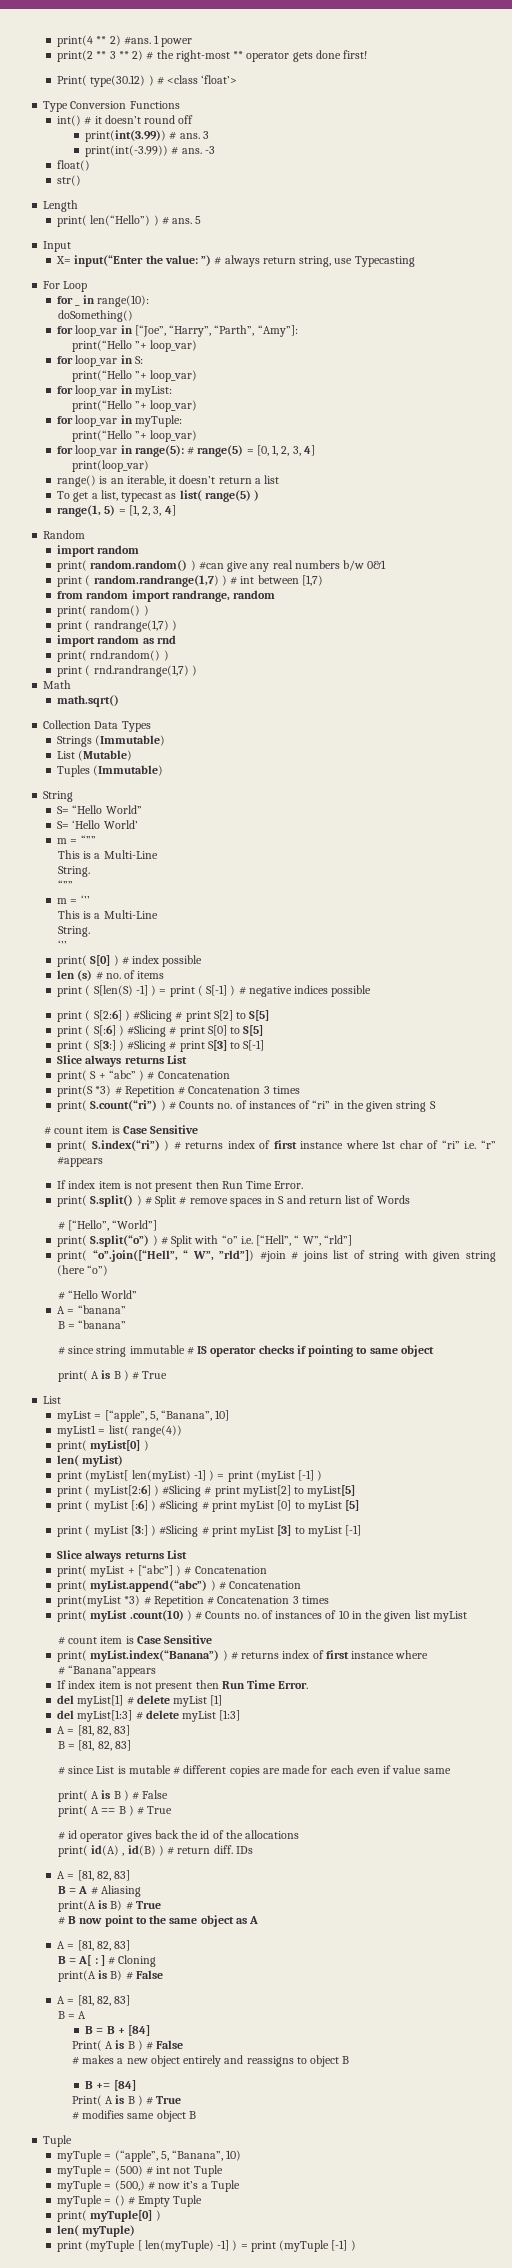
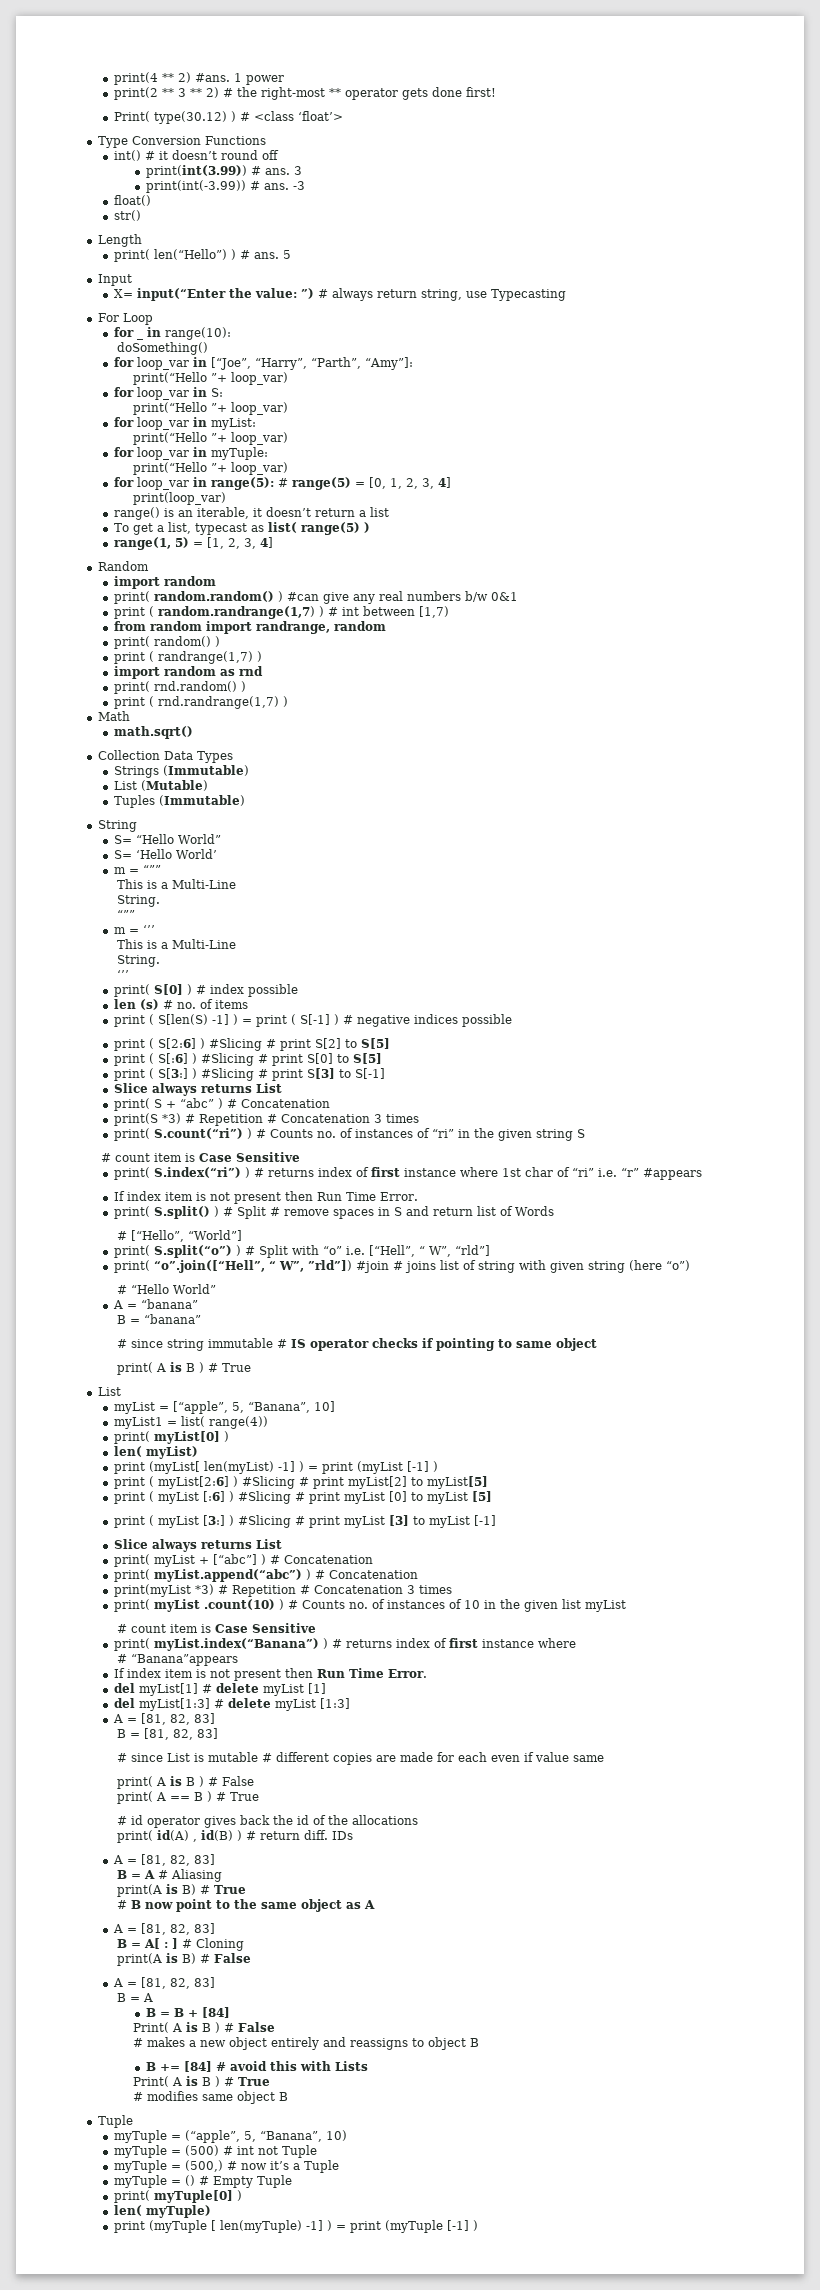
(136, 2085) none -> [215,2061,368,2071] # avoid this with Lists

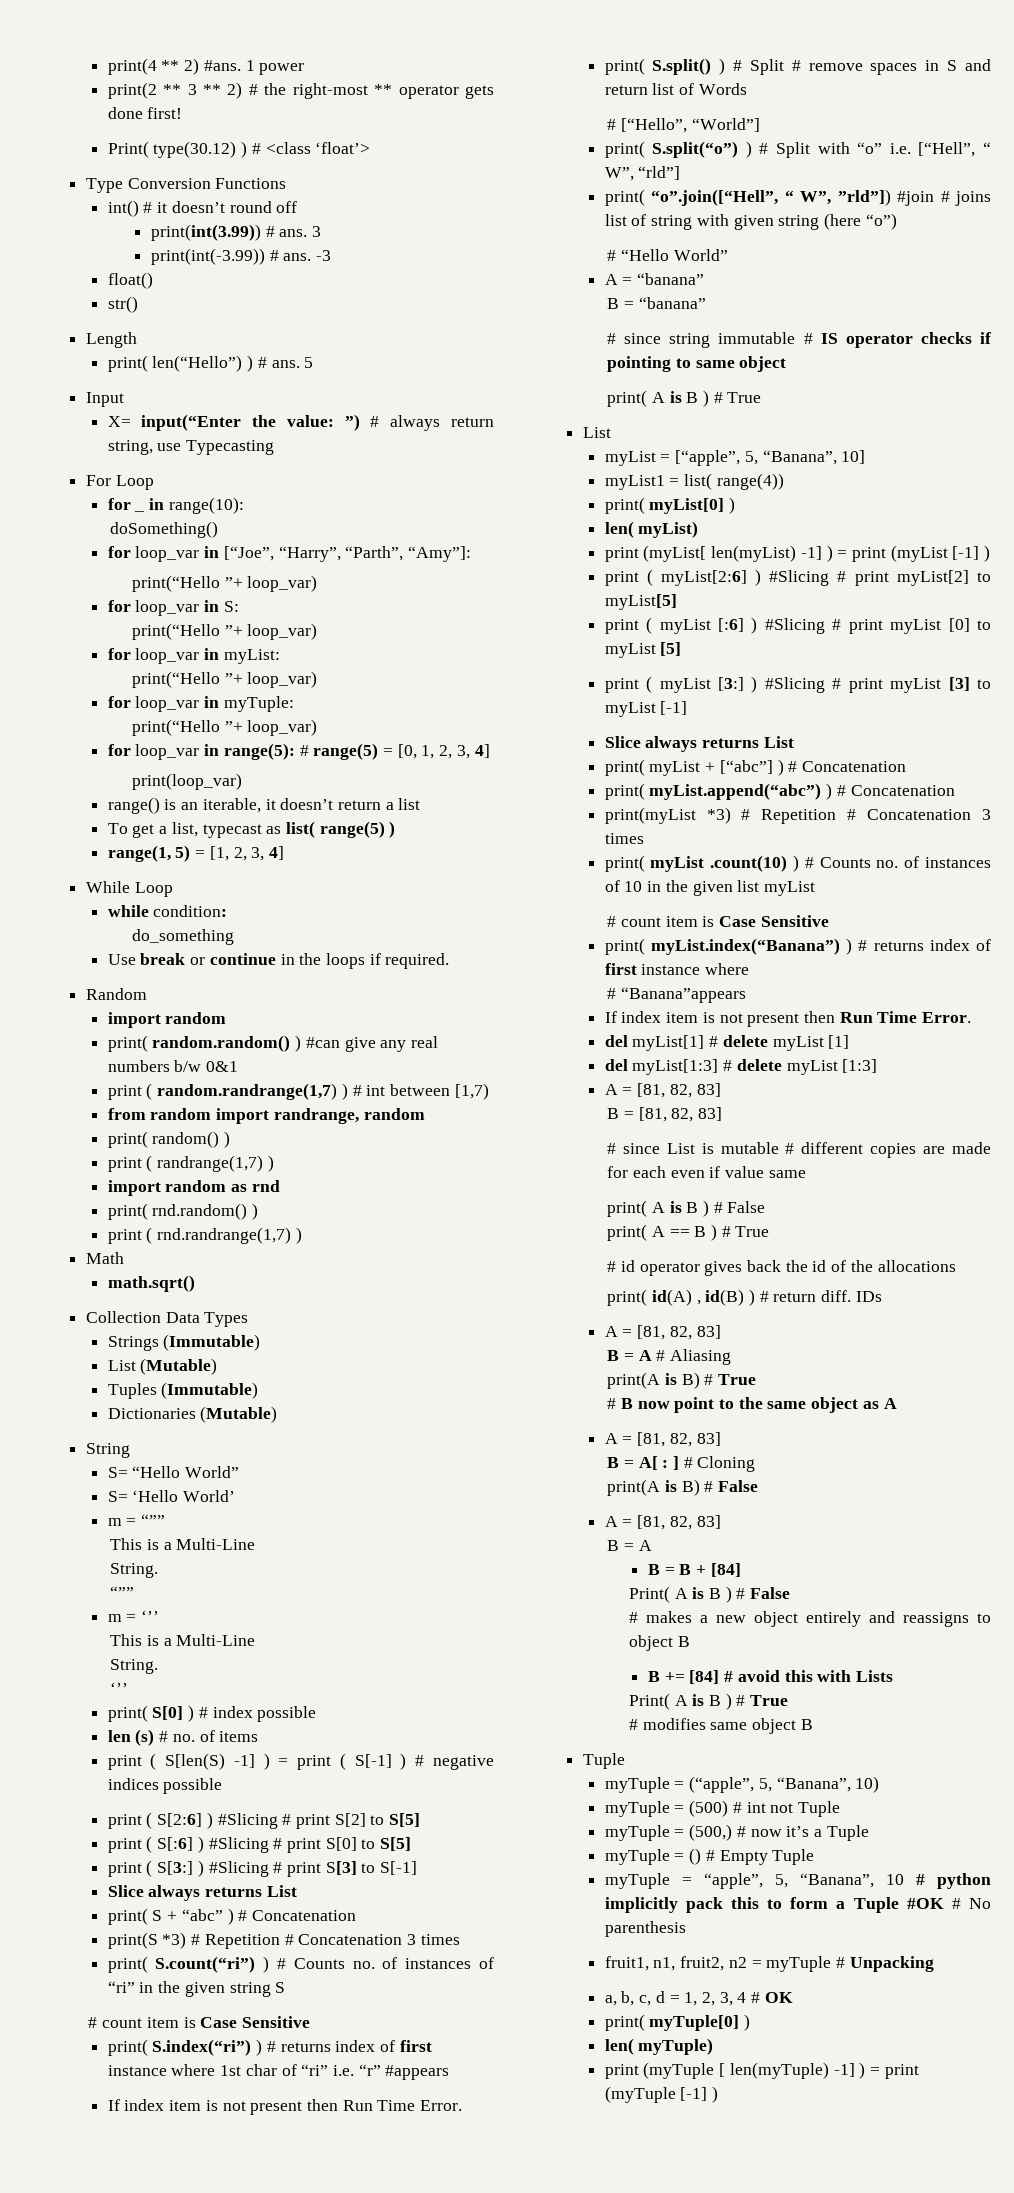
(273, 542) none -> [85,881,173,897] [107,905,228,917] [131,929,234,945] [107,953,450,969] // While Loop // while condition: // do_something // Use break or continue in the loops if required.
(245, 800) none -> [107,1406,278,1423] // Dictionaries (Mutable)
(292, 2181) none -> [604,1873,991,1889] [604,1897,991,1913] [604,1921,686,1937] [604,1956,934,1972] [604,1991,793,2006] // myTuple = “apple”, 5, “Banana”, 10 # python implicitly pack this to form a Tuple #OK # No parenthesis // fruit1, n1, fruit2, n2 = myTuple # Unpacking // a, b, c, d = 1, 2, 3, 4 # OK

